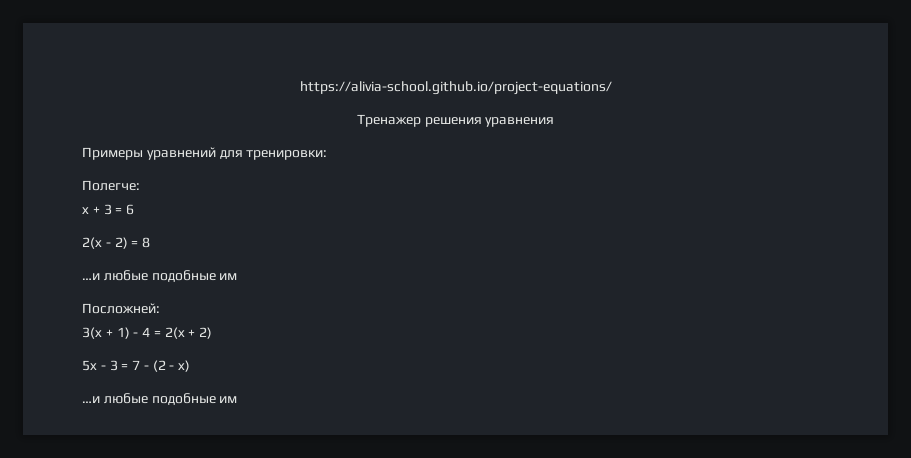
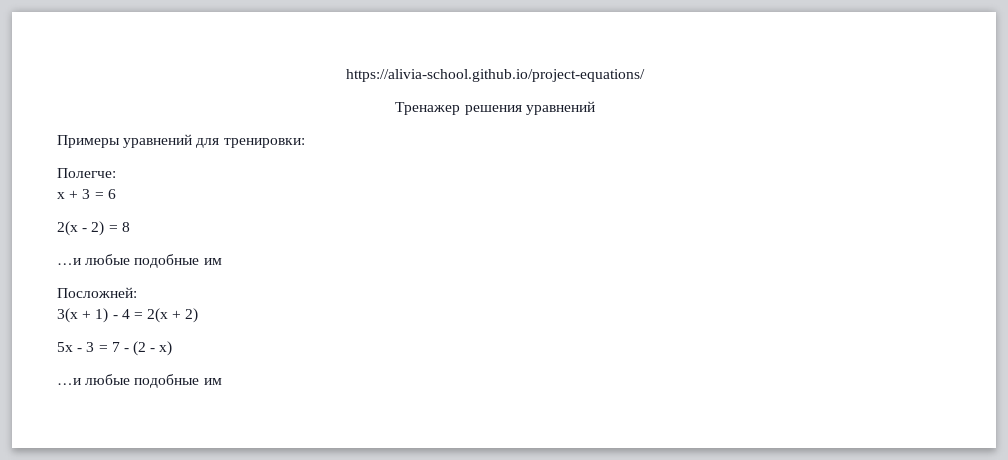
[485,117,555,127] уравнения -> [525,101,595,115] уравнений

